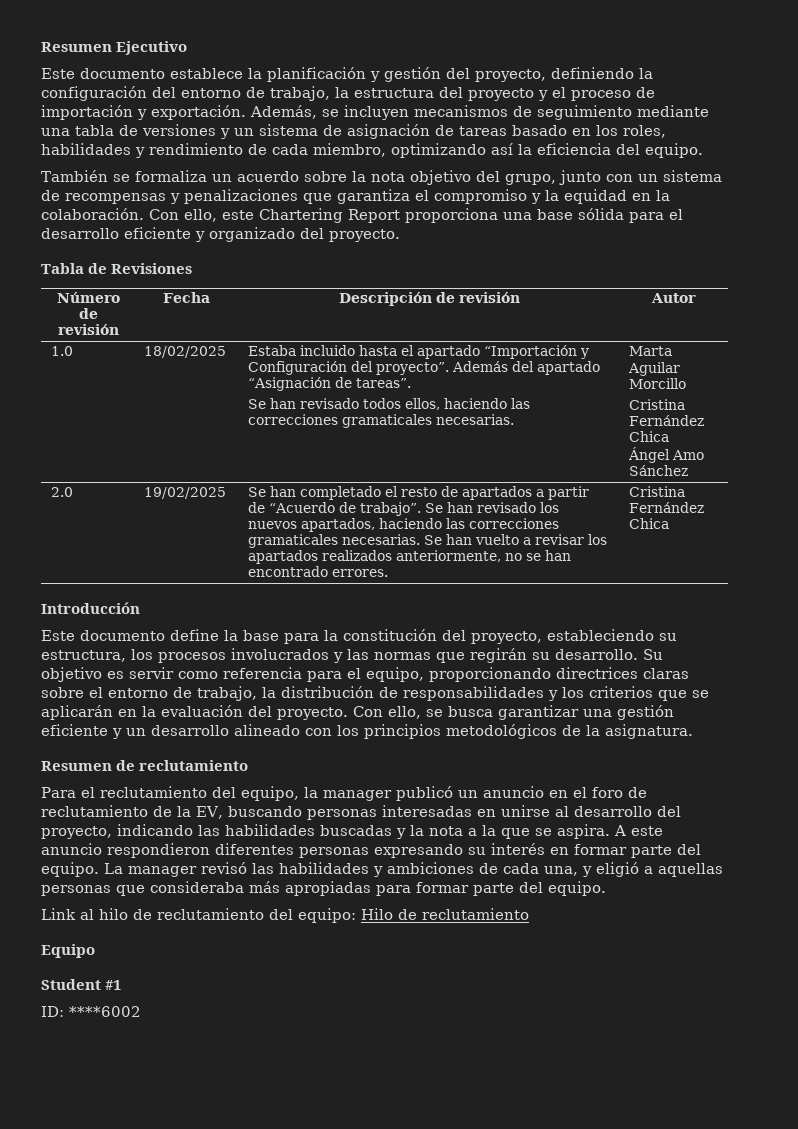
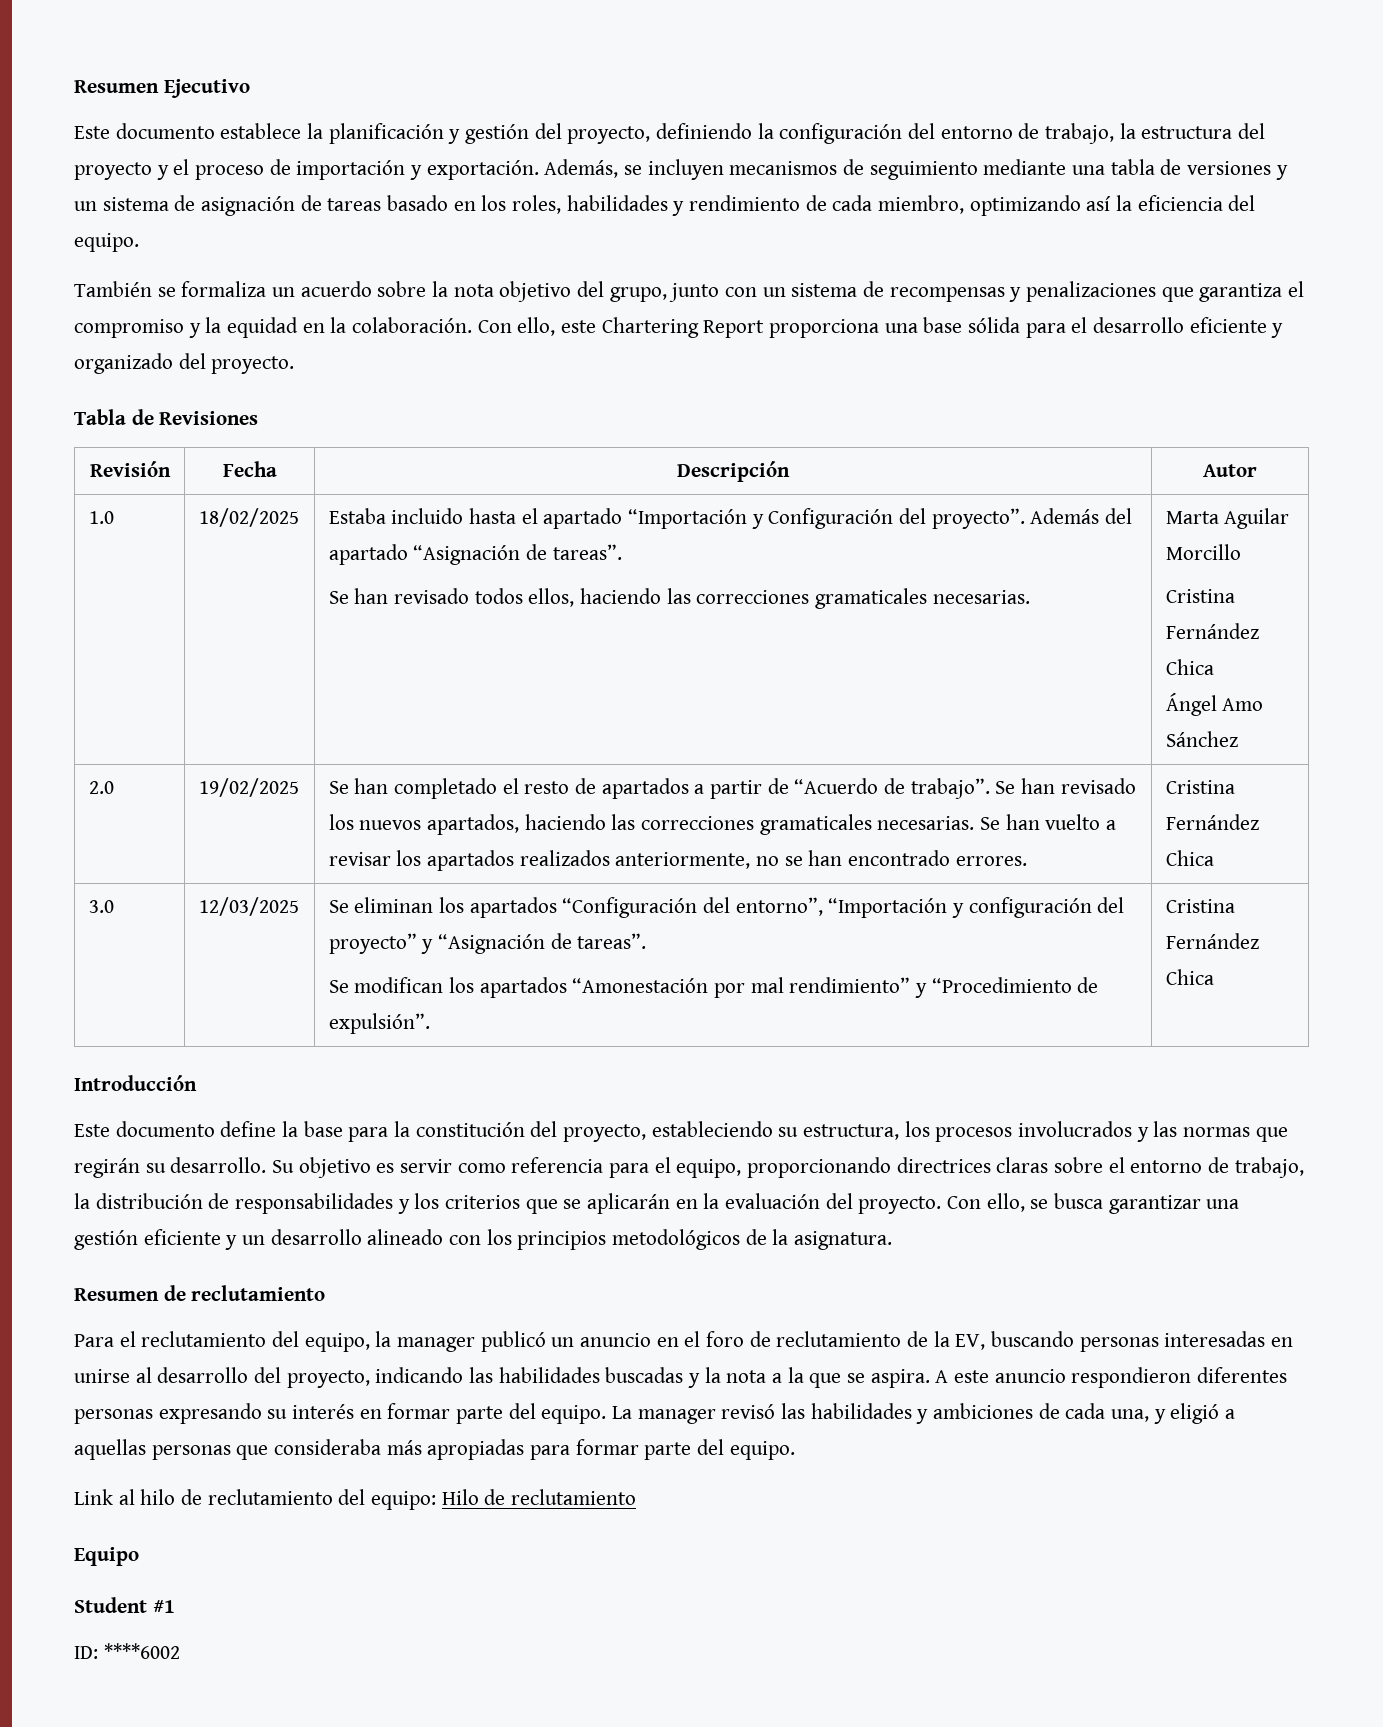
[56,292,120,303] [78,308,98,319] [57,324,119,335] Número de revisión -> [89,461,171,477] Revisión
[435,292,520,303] de revisión -> (790, 471) none
(670, 523) none -> [88,900,114,913] [198,897,299,916] [328,897,1125,918] [328,933,647,954] [328,977,1099,998] [328,1013,430,1034] [1165,899,1235,913] [1165,933,1259,949] [1165,969,1214,985] // 3.0 | 12/03/2025 | Se eliminan los apartados “Configuración del entorno”, “Importación y configuración del proyecto” y “Asignación de tareas”. // Se modifican los apartados “Amonestación por mal rendimiento” y “Procedimiento de expulsión”. | Cristina Fernández Chica

